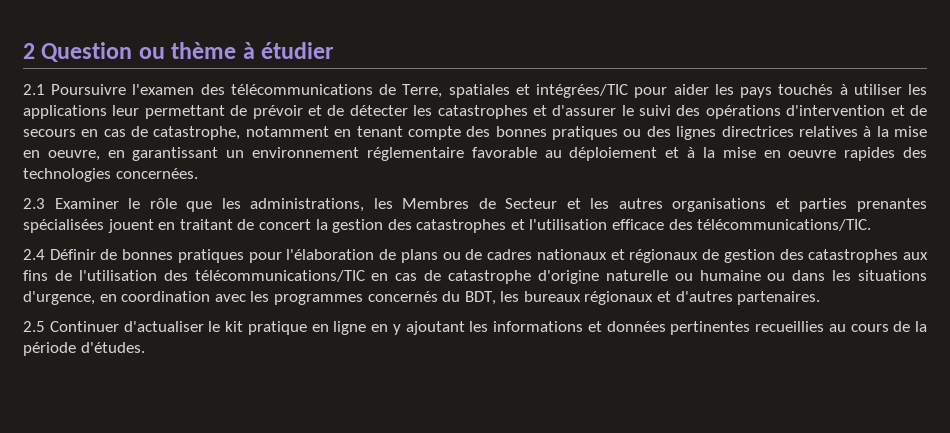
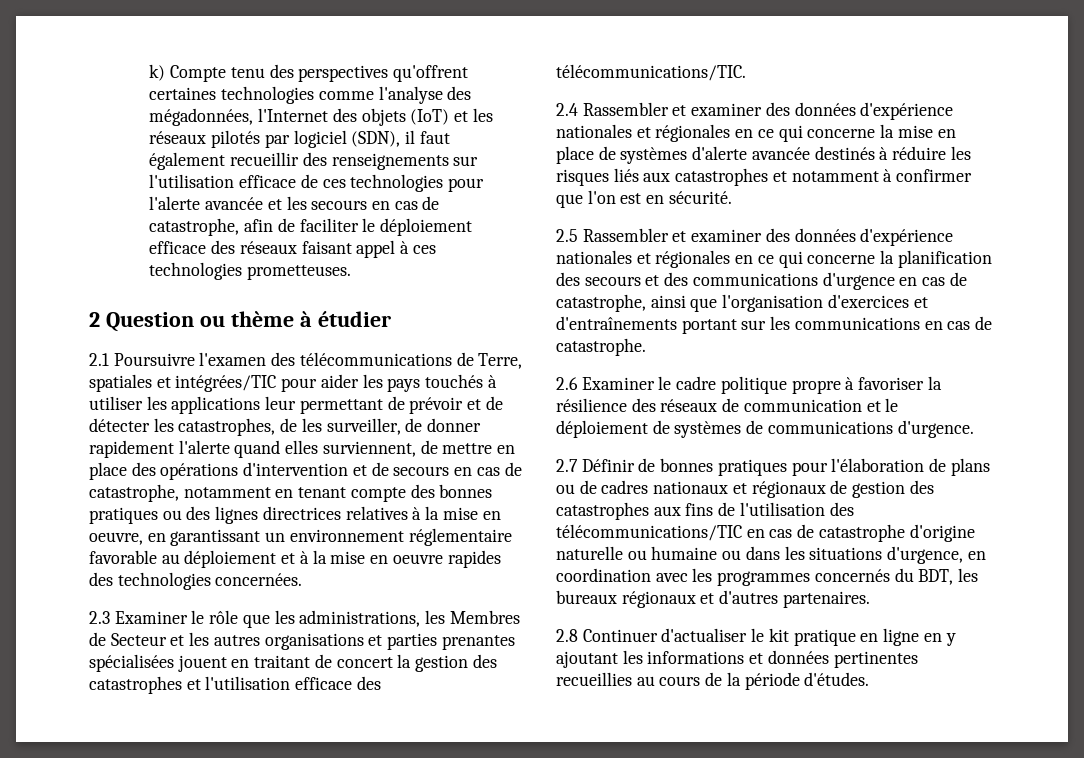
(23, 51) none -> [149,64,469,82] [149,86,472,104] [149,108,493,126] [149,130,450,148] [149,152,479,170] [149,174,485,192] [149,196,440,210] [149,218,473,236] [149,240,436,258] [149,262,352,280] k) Compte tenu des perspectives qu'offrent certaines technologies comme l'analyse des mégadonnées, l'Internet des objets (IoT) et les réseaux pilotés par logiciel (SDN), il faut également recueillir des renseignements sur l'utilisation efficace de ces technologies pour l'alerte avancée et les secours en cas de catastrophe, afin de faciliter le déploiement efficace des réseaux faisant appel à ces technologies prometteuses. //
[437,105,672,119] catastrophes et d'assurer le suivi -> [178,418,482,436] [89,440,516,458] [89,462,127,480] catastrophes, de les surveiller, de donner rapidement l'alerte quand elles surviennent, de mettre en place
(45, 254) none -> [582,102,954,120] [556,124,956,142] [556,146,971,164] [556,168,973,186] [556,190,732,208] [556,228,954,246] [556,250,992,268] [556,272,967,290] [556,294,928,312] [556,316,993,334] [556,338,646,356] [556,376,942,394] [556,398,899,412] [556,420,974,438] [556,459,578,472] Rassembler et examiner des données d'expérience nationales et régionales en ce qui concerne la mise en place de systèmes d'alerte avancée destinés à réduire les risques liés aux catastrophes et notamment à confirmer que l'on est en sécurité. // 2.5 Rassembler et examiner des données d'expérience nationales et régionales en ce qui concerne la planification des secours et des communications d'urgence en cas de catastrophe, ainsi que l'organisation d'exercices et d'entraînements portant sur les communications en cas de catastrophe. // 2.6 Examiner le cadre politique propre à favoriser la résilience des réseaux de communication et le déploiement de systèmes de communications d'urgence. // 2.7
[23,321,45,332] 2.5 -> [556,629,578,642] 2.8

